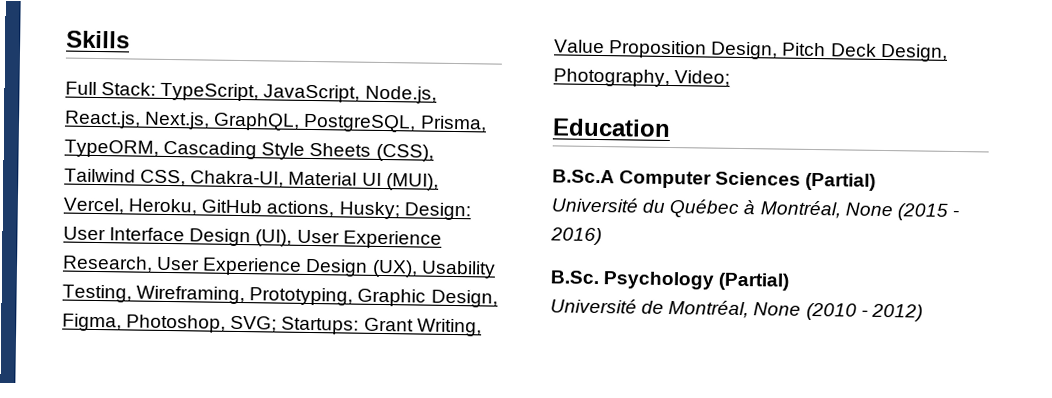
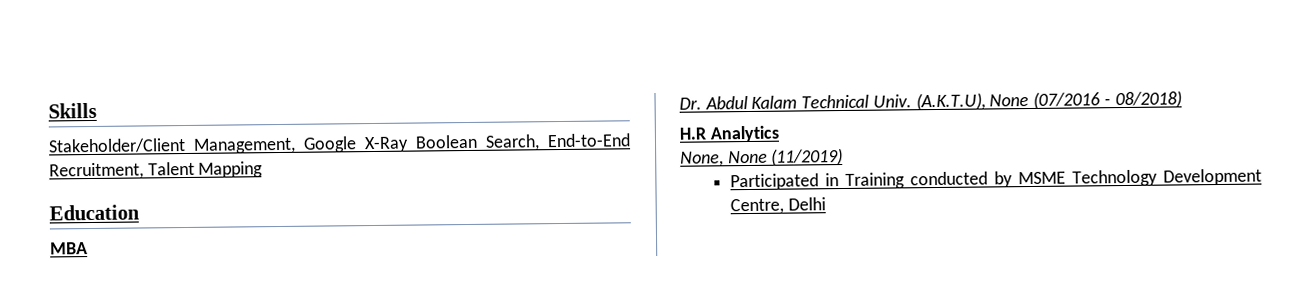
[65,81,437,104] [64,110,487,133] [64,139,434,162] [64,168,439,191] [63,197,471,221] [63,226,442,249] [62,255,496,279] [62,284,498,308] [62,313,482,337] [554,39,948,62] [553,68,731,87] [552,118,671,138] [552,169,877,191] [551,197,959,221] [550,227,602,246] [550,270,790,291] [550,298,923,322] Full Stack: TypeScript, JavaScript, Node.js, React.js, Next.js, GraphQL, PostgreSQL, Prisma, TypeORM, Cascading Style Sheets (CSS), Tailwind CSS, Chakra-UI, Material UI (MUI), Vercel, Heroku, GitHub actions, Husky; Design: User Interface Design (UI), User Experience Research, User Experience Design (UX), Usability Testing, Wireframing, Prototyping, Graphic Design, Figma, Photoshop, SVG; Startups: Grant Writing, Value Proposition Design, Pitch Deck Design, Photography, Video; // Education // B.Sc.A Computer Sciences (Partial) // Université du Québec à Montréal, None (2015 - 2016) // B.Sc. Psychology (Partial) // Université de Montréal, None (2010 - 2012) -> [48,133,631,154] [49,161,264,180] [49,204,140,221] [50,242,88,255] [679,90,1182,111] [679,125,779,143] [680,147,844,167] [730,168,1262,191] [730,197,826,215] Stakeholder/Client Management, Google X-Ray Boolean Search, End-to-End Recruitment, Talent Mapping // Education // MBA // Dr. Abdul Kalam Technical Univ. (A.K.T.U), None (07/2016 - 08/2018) // H.R Analytics // None, None (11/2019) // Participated in Training conducted by MSME Technology Development Centre, Delhi

